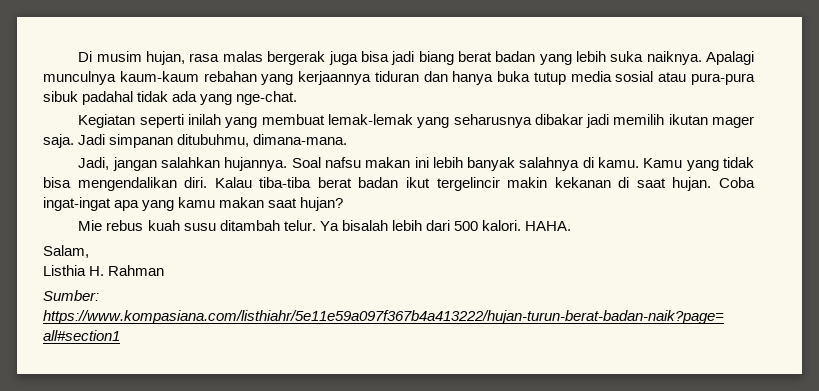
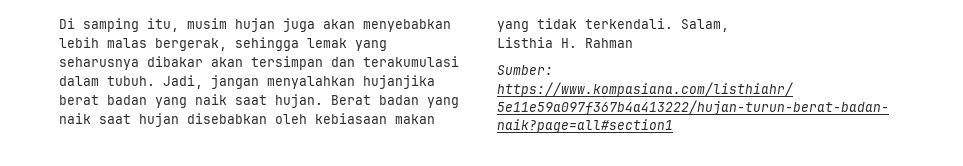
[96,51,754,65] [43,71,755,85] [43,91,298,105] [78,114,754,128] [43,134,348,148] [78,157,755,171] [43,177,755,191] [43,197,344,211] [78,220,572,231] musim hujan, rasa malas bergerak juga bisa jadi biang berat badan yang lebih suka naiknya. Apalagi munculnya kaum-kaum rebahan yang kerjaannya tiduran dan hanya buka tutup media sosial atau pura-pura sibuk padahal tidak ada yang nge-chat. // Kegiatan seperti inilah yang membuat lemak-lemak yang seharusnya dibakar jadi memilih ikutan mager saja. Jadi simpanan ditubuhmu, dimana-mana. // Jadi, jangan salahkan hujannya. Soal nafsu makan ini lebih banyak salahnya di kamu. Kamu yang tidak bisa mengendalikan diri. Kalau tiba-tiba berat badan ikut tergelincir makin kekanan di saat hujan. Coba ingat-ingat apa yang kamu makan saat hujan? // Mie rebus kuah susu ditambah telur. Ya bisalah lebih dari 500 kalori. HAHA. // -> [83,18,451,32] [59,37,387,51] [59,56,459,70] [59,75,435,89] [59,94,459,108] [59,113,435,127] [497,18,673,32] samping itu, musim hujan juga akan menyebabkan lebih malas bergerak, sehingga lemak yang seharusnya dibakar akan tersimpan dan terakumulasi dalam tubuh. Jadi, jangan menyalahkan hujanjika berat badan yang naik saat hujan. Berat badan yang naik saat hujan disebabkan oleh kebiasaan makan yang tidak terkendali.

